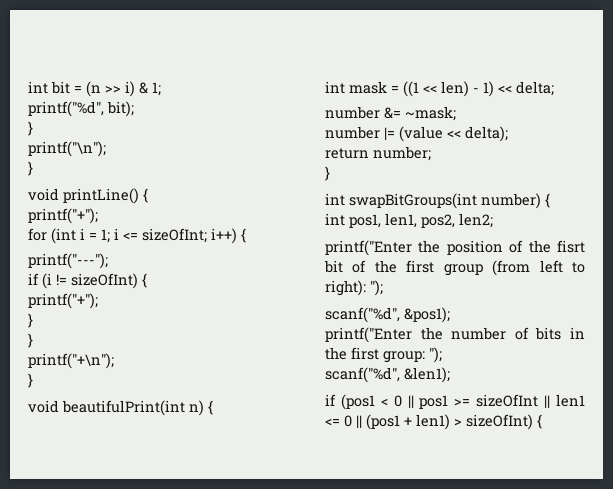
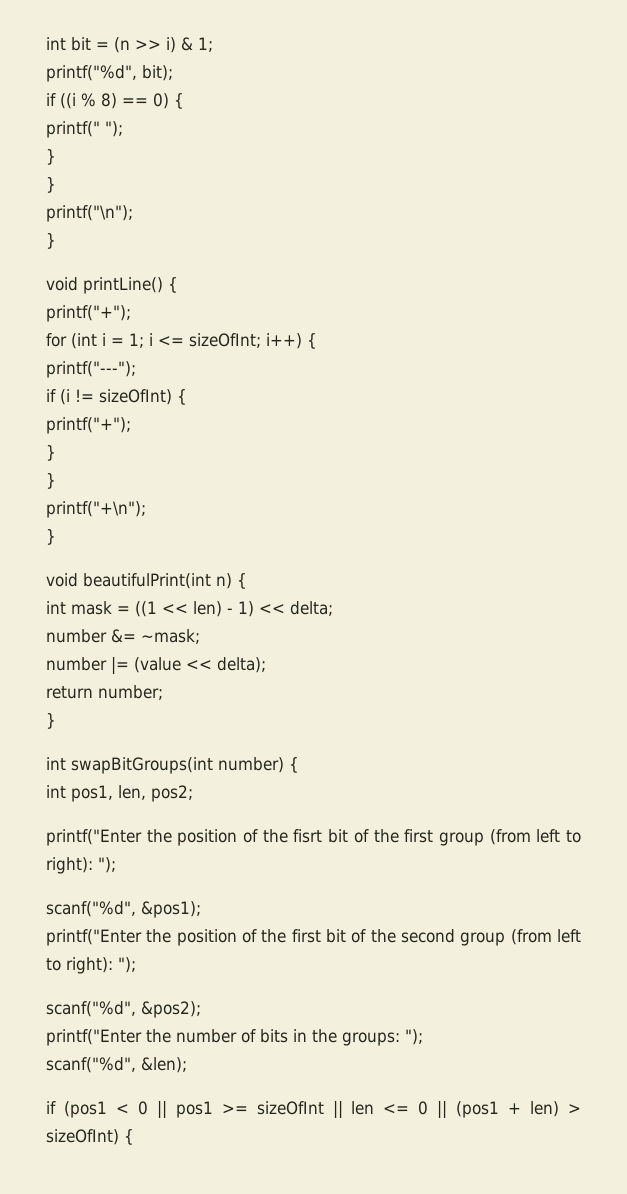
(134, 109) none -> [46,93,184,109] [46,121,123,138] [46,149,56,165] // if ((i % 8) == 0) { // printf(" "); // }
[385,213,493,228] len1, pos2, len2; -> [118,785,193,802] len, pos2;
(450, 315) none -> [46,929,581,946] [46,957,136,974] [46,1001,201,1018] // printf("Enter the position of the first bit of the second group (from left to right): "); // scanf("%d", &pos2);
[351,347,442,363] [325,367,450,383] first group: "); // scanf("%d", &len1); -> [342,1029,423,1046] [46,1057,187,1073] groups: "); // scanf("%d", &len);
[556,394,585,407] len1 -> [351,1101,375,1115] len
[416,414,450,430] len1) -> [530,1101,560,1117] len)

